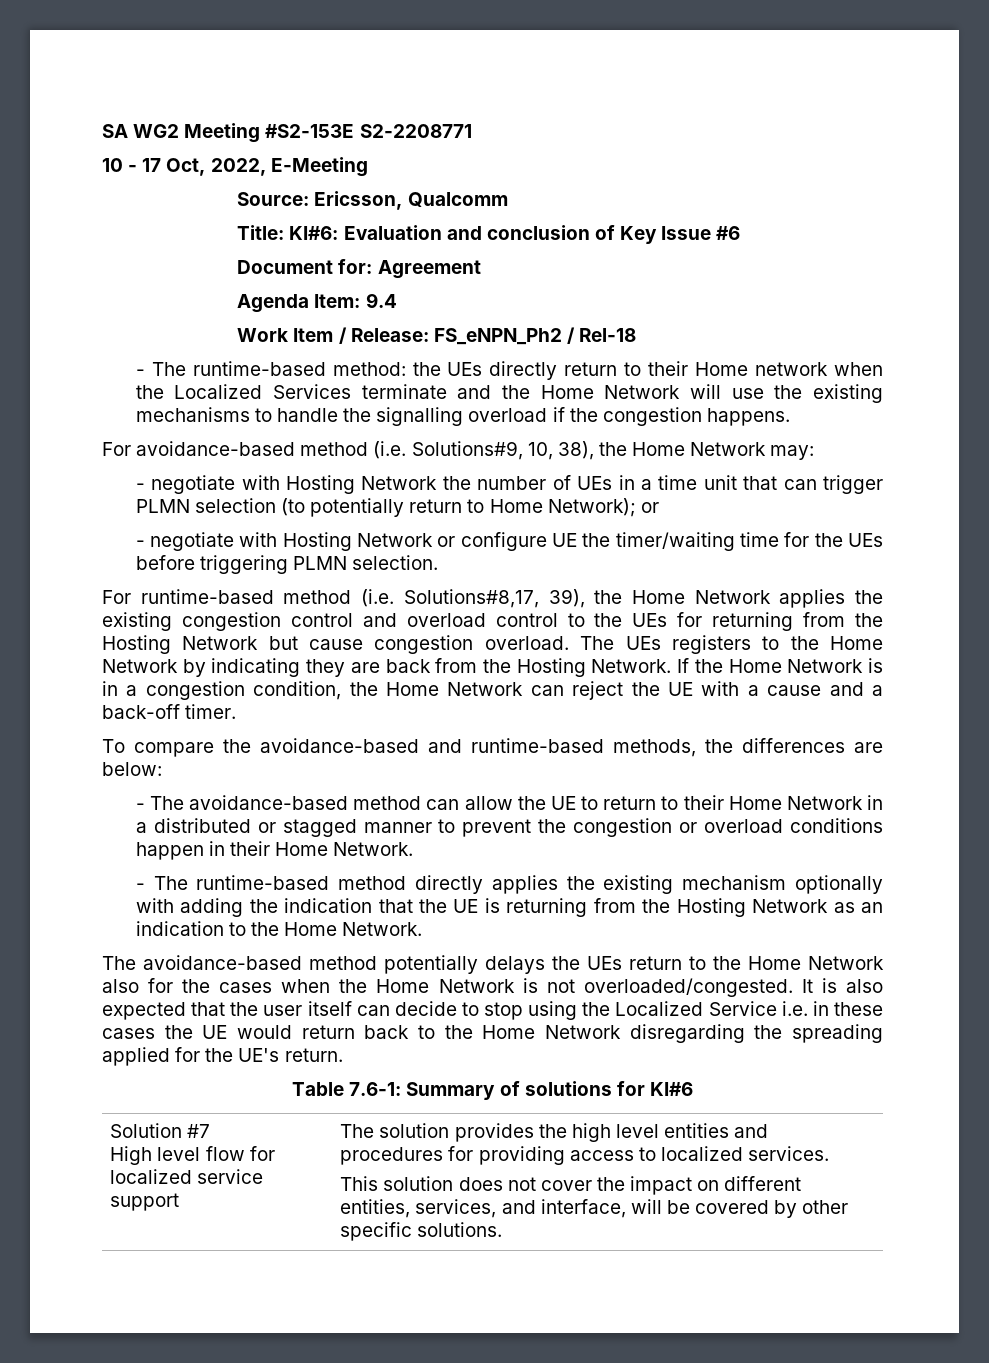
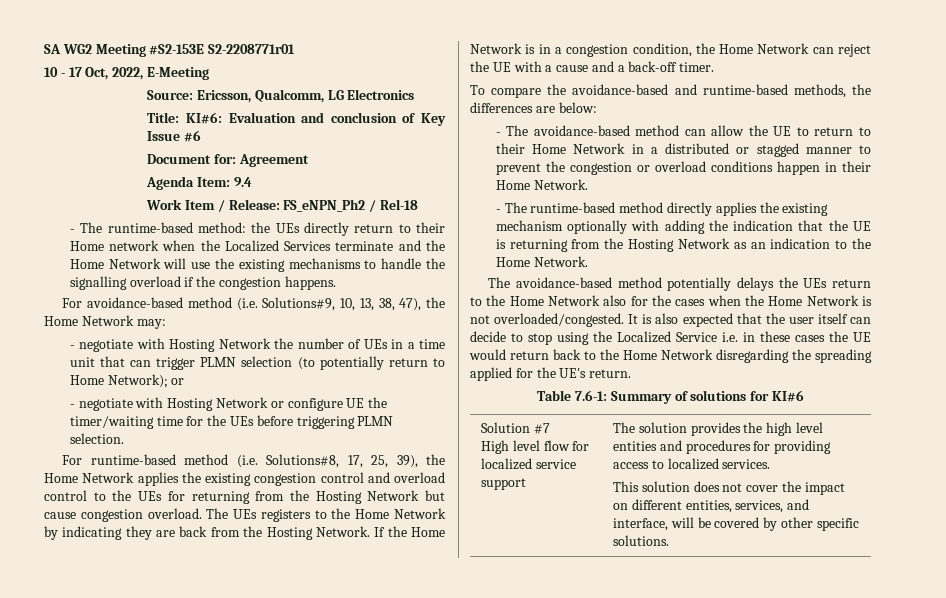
[359,124,472,138] S2-2208771 -> [208,44,296,54] S2-2208771r01
[407,192,508,207] Qualcomm -> [254,89,415,103] Qualcomm, LG Electronics
[557,441,594,460] 38), -> [359,298,422,311] 13, 38, 47),
[403,589,539,608] Solutions#8,17, -> [266,454,389,468] Solutions#8, 17, 25,

